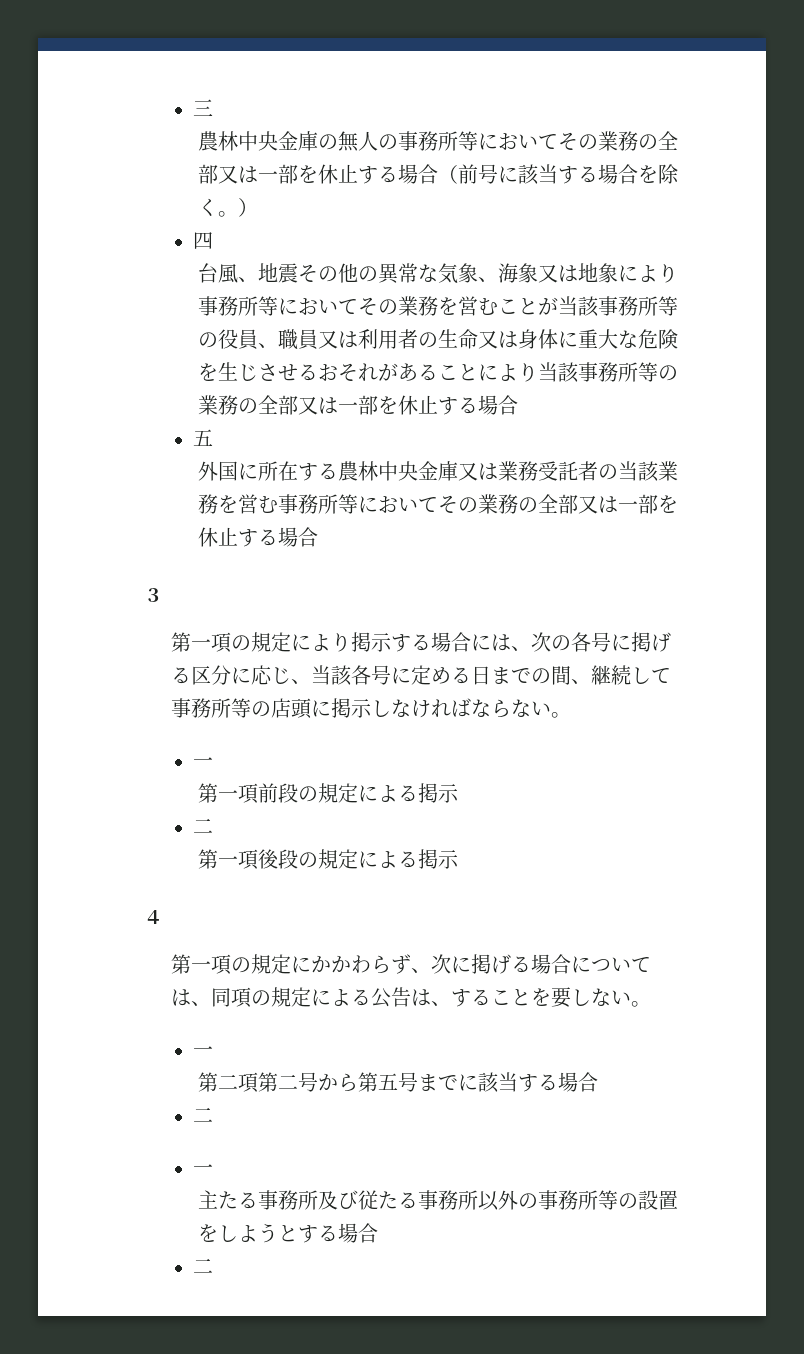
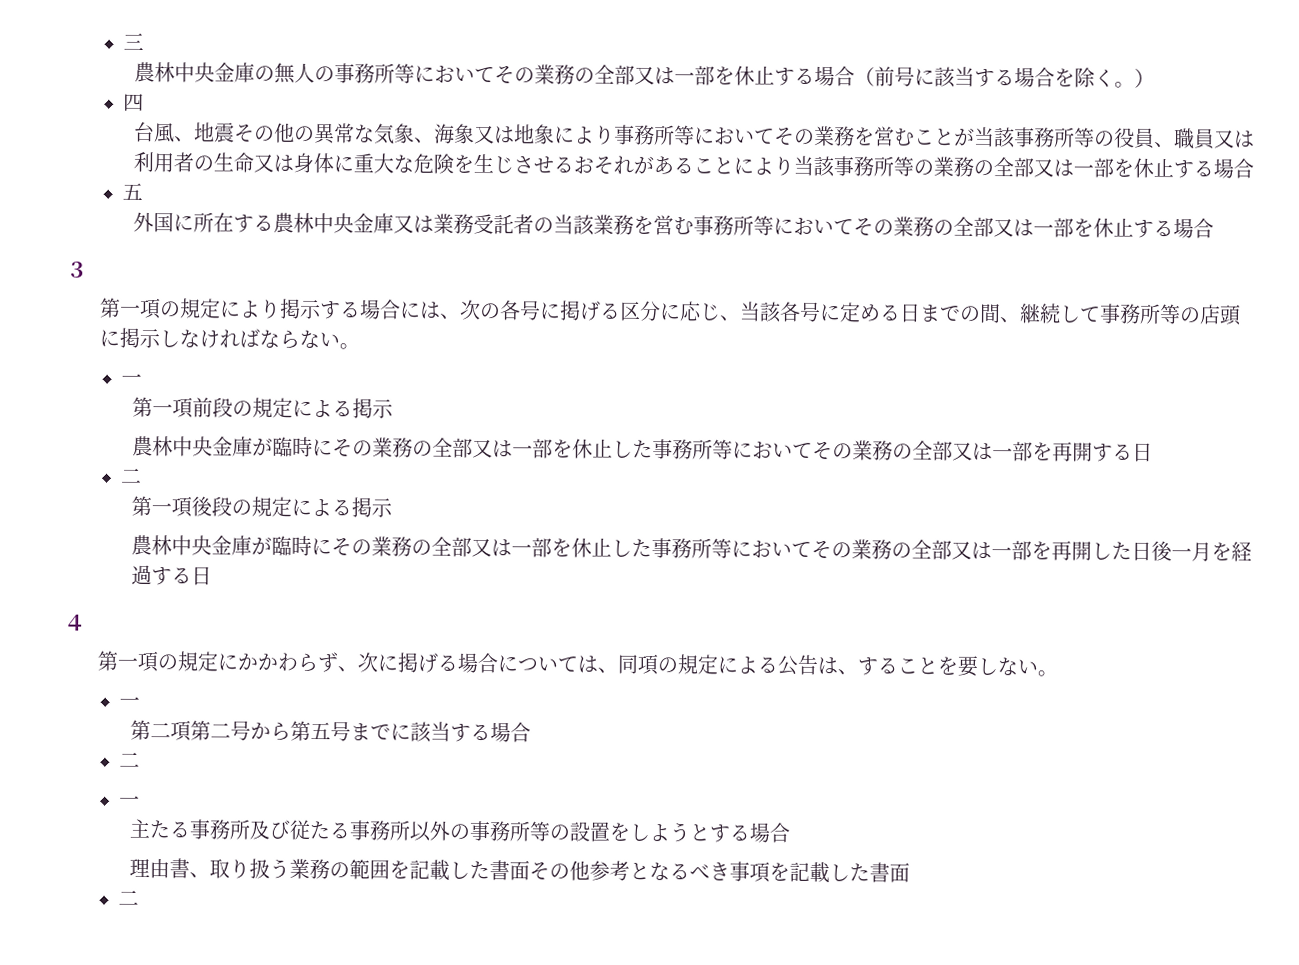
(460, 793) none -> [132,435,1154,462] // 農林中央金庫が臨時にその業務の全部又は一部を休止した事務所等においてその業務の全部又は一部を再開する日
(460, 859) none -> [131,534,1253,562] [131,564,213,586] // 農林中央金庫が臨時にその業務の全部又は一部を休止した事務所等においてその業務の全部又は一部を再開した日後一月を経過する日
(379, 1233) none -> [129,858,911,884] // 理由書、取り扱う業務の範囲を記載した書面その他参考となるべき事項を記載した書面

